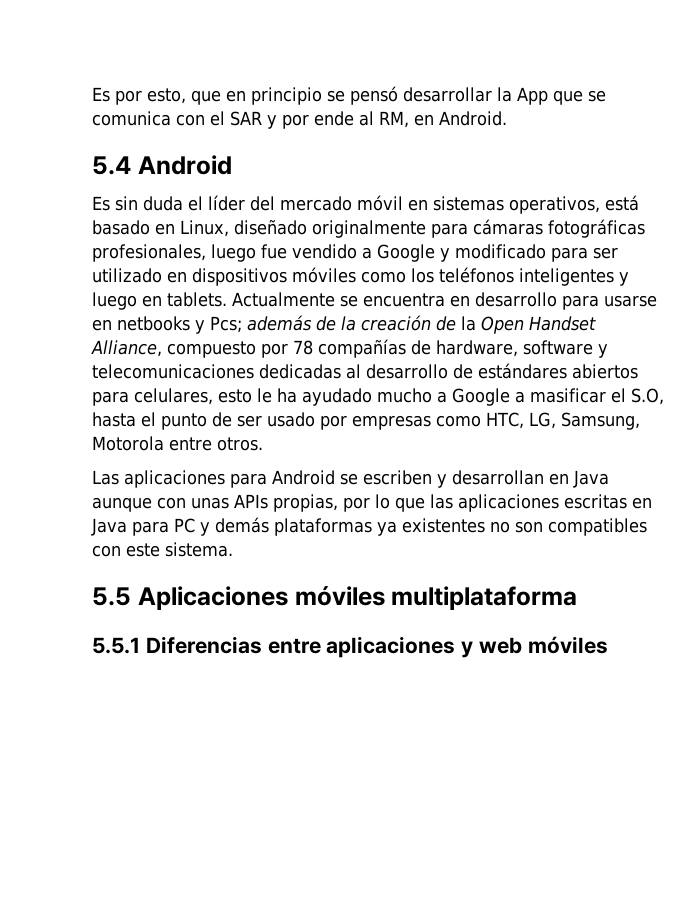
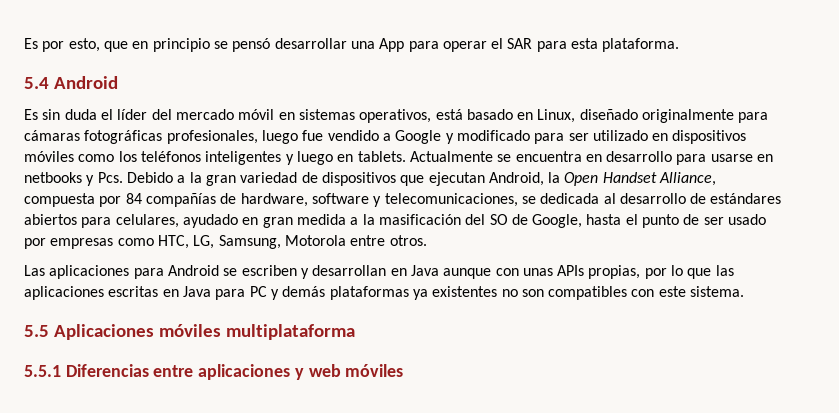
[497,87,606,105] [92,111,507,129] la App que se comunica con el SAR y por ende al RM, en Android. -> [350,38,680,52] una App para operar el SAR para esta plataforma.
[210,315,456,333] Pcs; además de la creación de -> [97,172,544,186] Pcs. Debido a la gran variedad de dispositivos que ejecutan Android,
[167,340,313,358] compuesto por 78 -> [24,193,142,207] compuesta por 84
[92,364,341,379] telecomunicaciones dedicadas -> [384,193,600,207] telecomunicaciones, se dedicada
[218,388,664,406] esto le ha ayudado mucho a Google a masificar el S.O, -> [182,214,583,228] ayudado en gran medida a la masificación del SO de Google,

